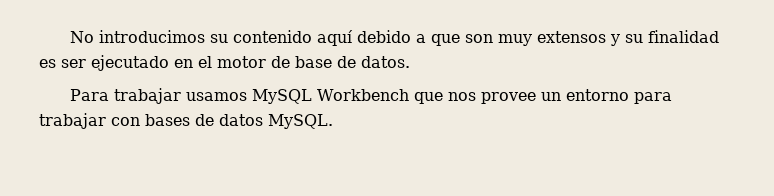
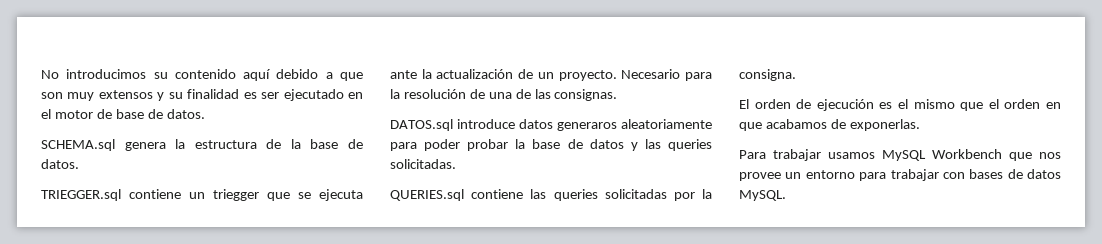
(410, 62) none -> [41,139,363,151] [41,159,79,169] [41,189,363,201] [390,69,712,81] [390,89,618,101] [390,119,712,131] [390,139,712,151] [390,159,456,169] [390,189,712,201] [739,69,796,81] [739,99,1061,111] [739,119,920,131] // SCHEMA.sql genera la estructura de la base de datos. // TRIEGGER.sql contiene un triegger que se ejecuta ante la actualización de un proyecto. Necesario para la resolución de una de las consignas. // DATOS.sql introduce datos generaros aleatoriamente para poder probar la base de datos y las queries solicitadas. // QUERIES.sql contiene las queries solicitadas por la consigna. // El orden de ejecución es el mismo que el orden en que acabamos de exponerlas.

